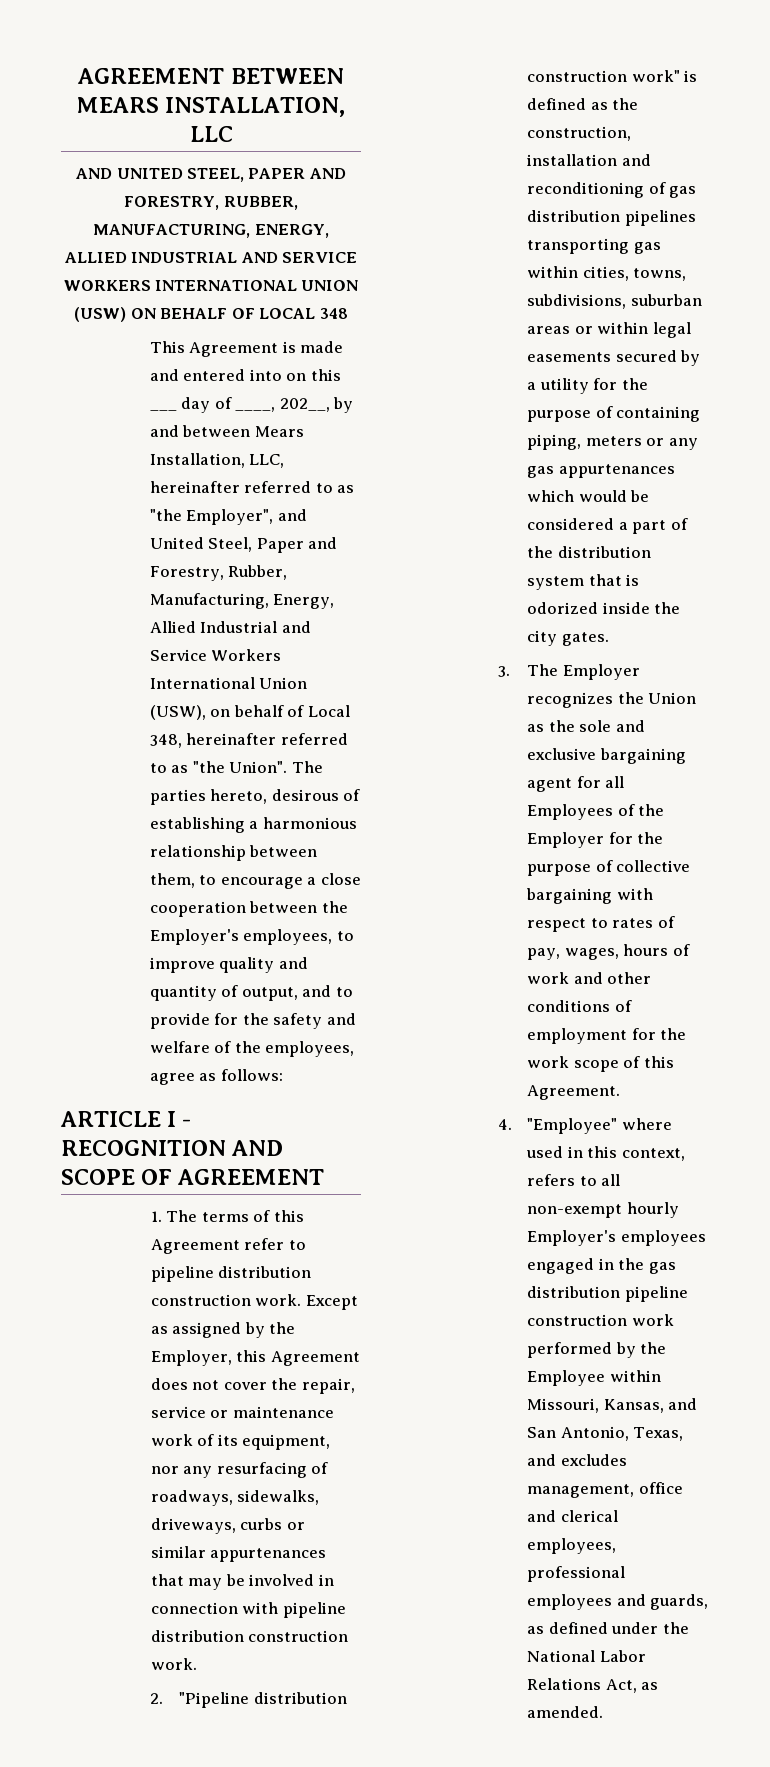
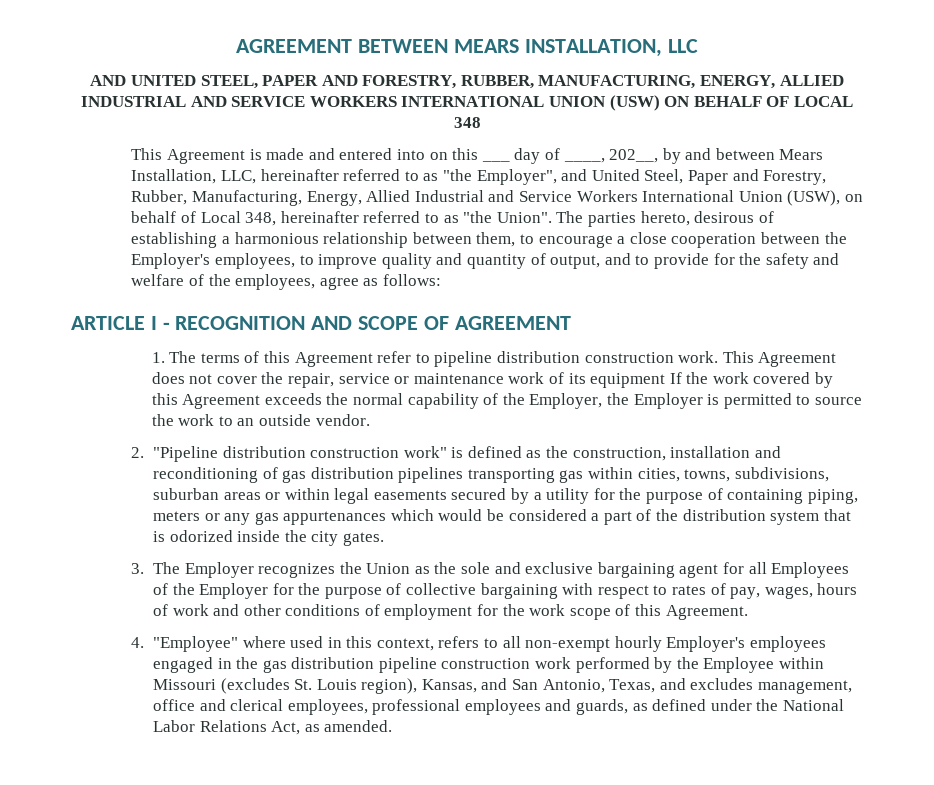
[305,1295,358,1310] [151,1322,296,1338] [151,1350,267,1366] Except as assigned by the Employer, this -> [722,351,754,363] This
[242,1434,331,1450] [151,1462,329,1478] [151,1490,320,1506] [151,1518,305,1534] [151,1546,327,1562] [151,1574,334,1590] [151,1602,346,1618] [151,1630,349,1642] [151,1658,197,1670] equipment, nor any resurfacing of roadways, sidewalks, driveways, curbs or similar appurtenances that may be involved in connection with pipeline distribution construction work. -> [590,372,834,388] [151,393,862,409] [151,414,370,426] equipment If the work covered by this Agreement exceeds the normal capability of the Employer, the Employer is permitted to source the work to an outside vendor.
[527,1398,600,1413] Missouri, -> [152,678,418,694] Missouri (excludes St. Louis region),

